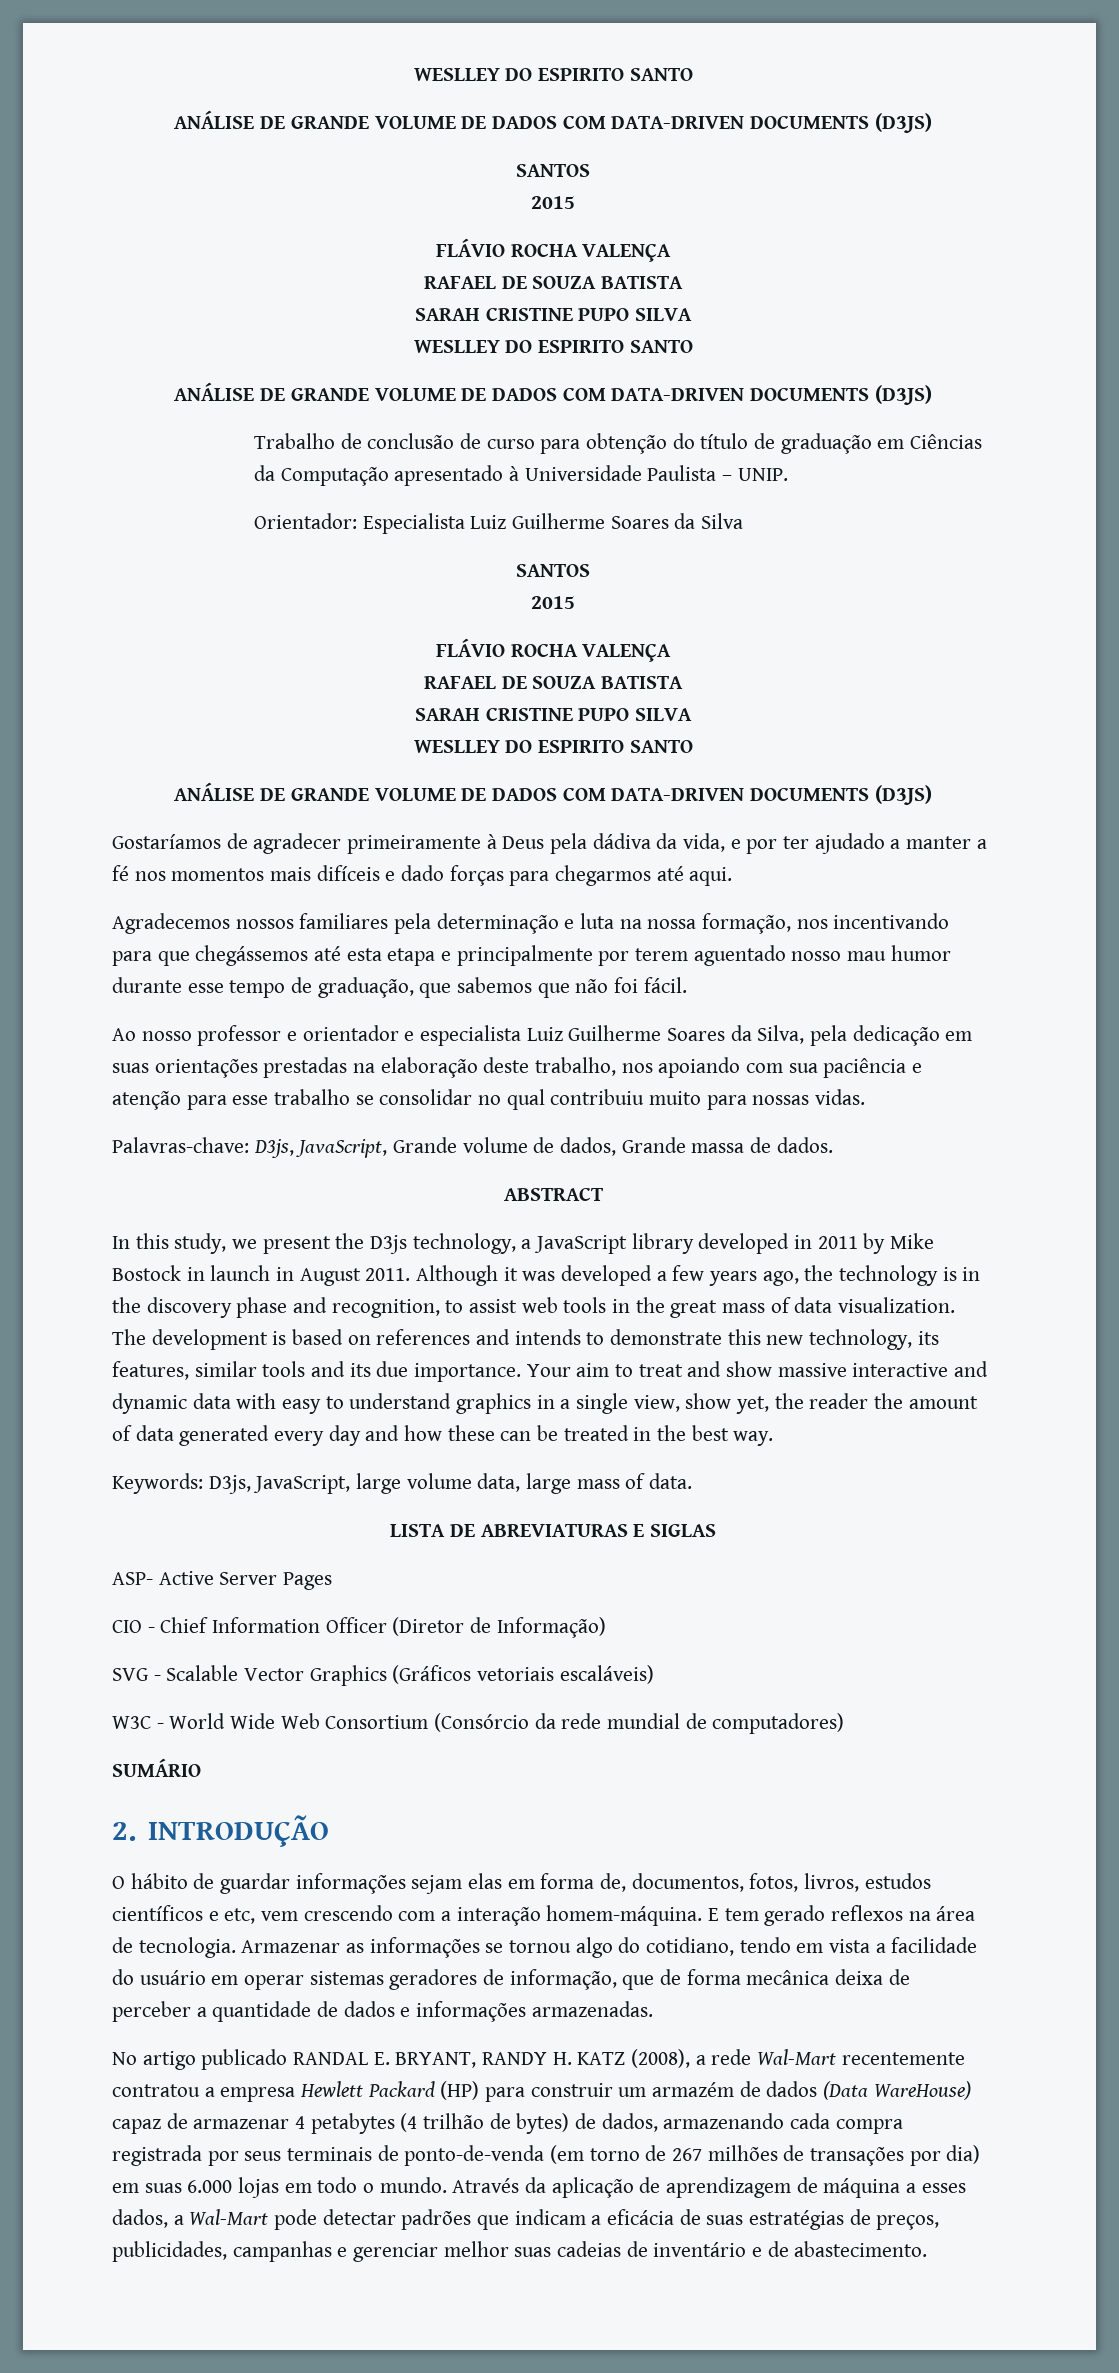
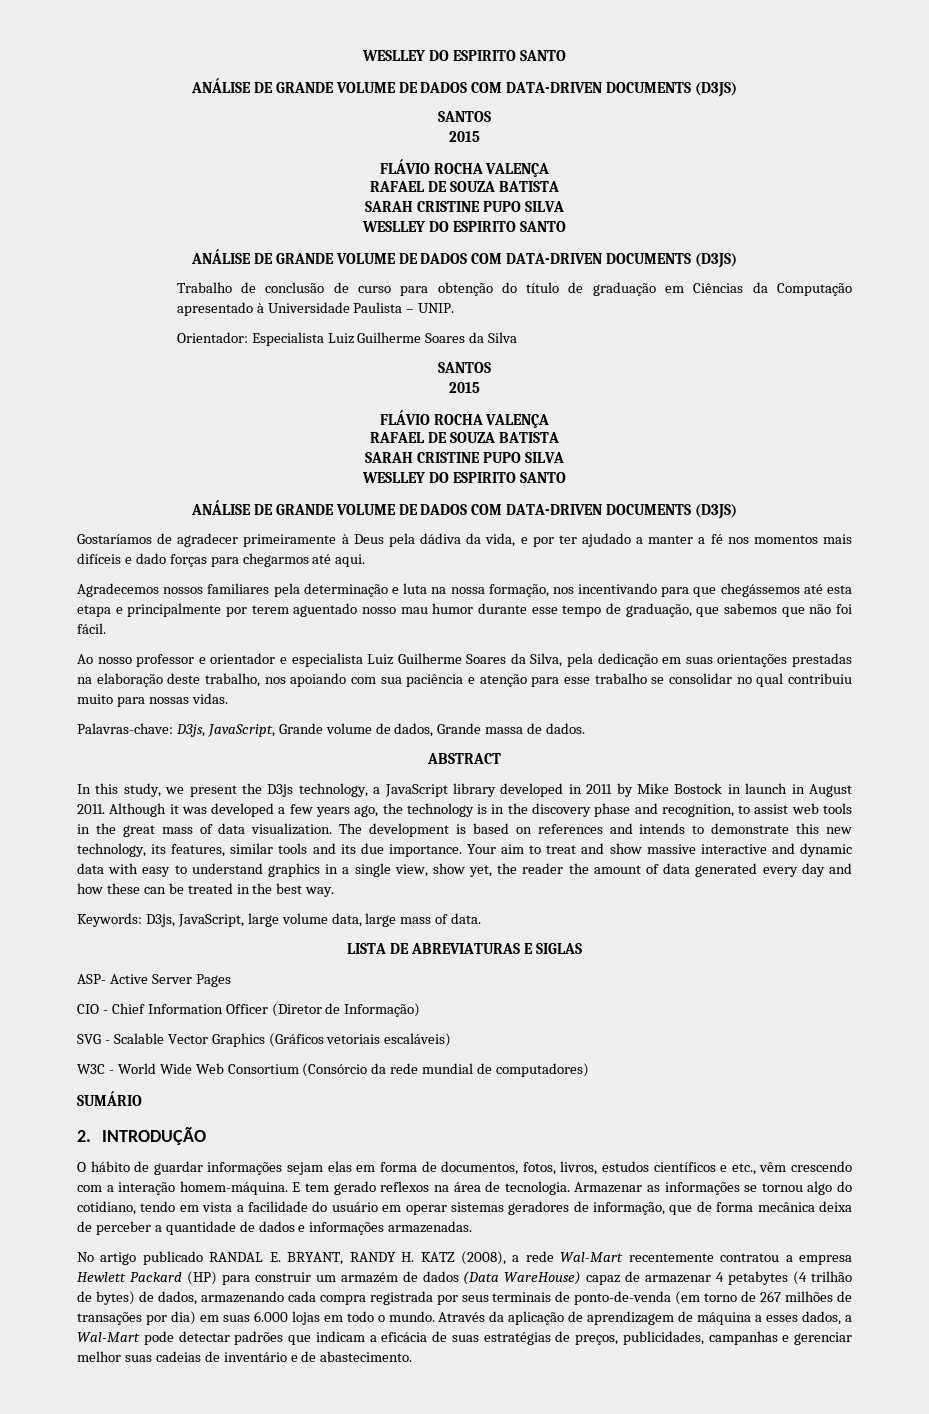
[600,1873,627,1892] de, -> [421,1161,437,1172] de
[224,1908,299,1924] etc, vem -> [731,1162,787,1175] etc., vêm

